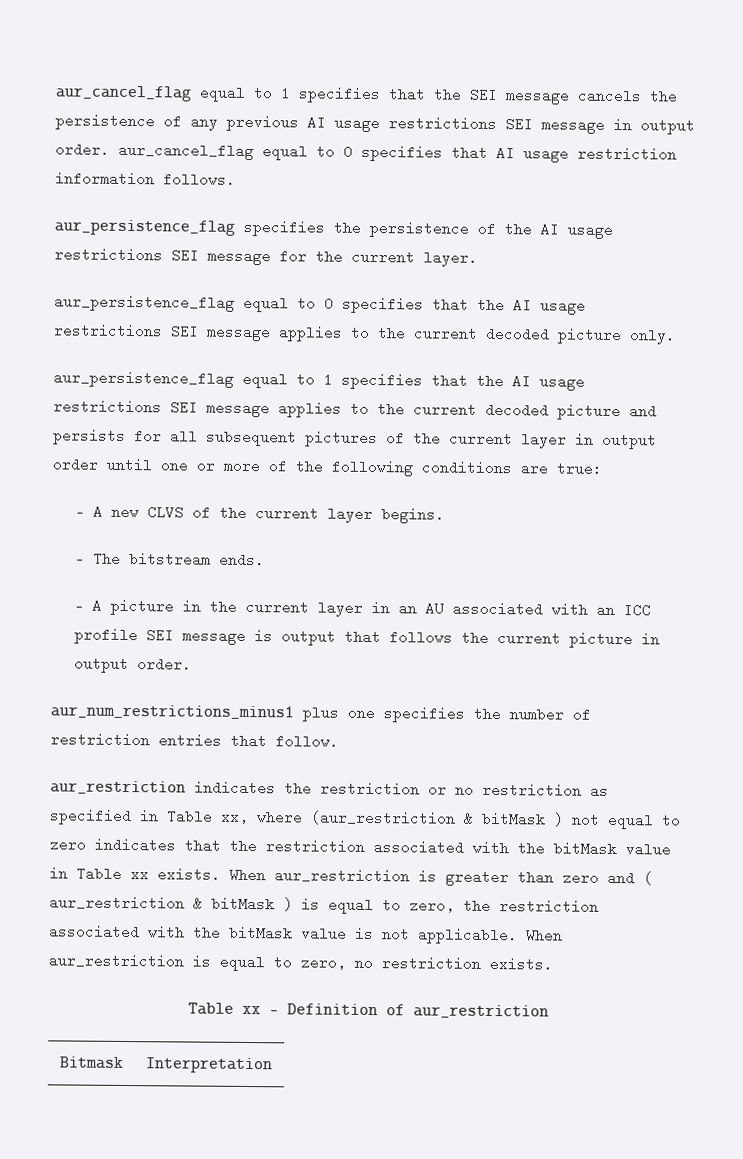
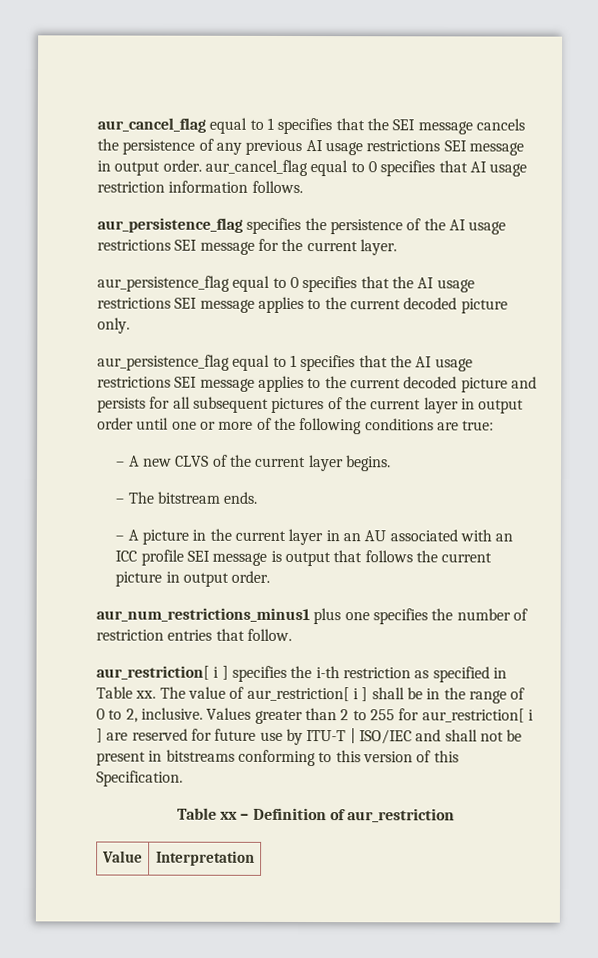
[50,780,474,797] aur_restriction indicates the restriction or no -> [96,665,340,682] aur_restriction[ i ] specifies the i-th
[220,809,681,830] [49,837,671,857] [49,866,653,887] [49,895,599,915] [49,924,563,945] [48,953,553,972] xx, where (aur_restriction & bitMask ) not equal to zero indicates that the restriction associated with the bitMask value in Table xx exists. When aur_restriction is greater than zero and ( aur_restriction & bitMask ) is equal to zero, the restriction associated with the bitMask value is not applicable. When aur_restriction is equal to zero, no restriction exists. -> [135,686,526,704] [96,707,534,725] [96,728,523,746] [96,749,459,767] [96,770,183,787] xx. The value of aur_restriction[ i ] shall be in the range of 0 to 2, inclusive. Values greater than 2 to 255 for aur_restriction[ i ] are reserved for future use by ITU-T | ISO/IEC and shall not be present in bitstreams conforming to this version of this Specification.
[59,1056,124,1069] Bitmask -> [102,850,143,863] Value

